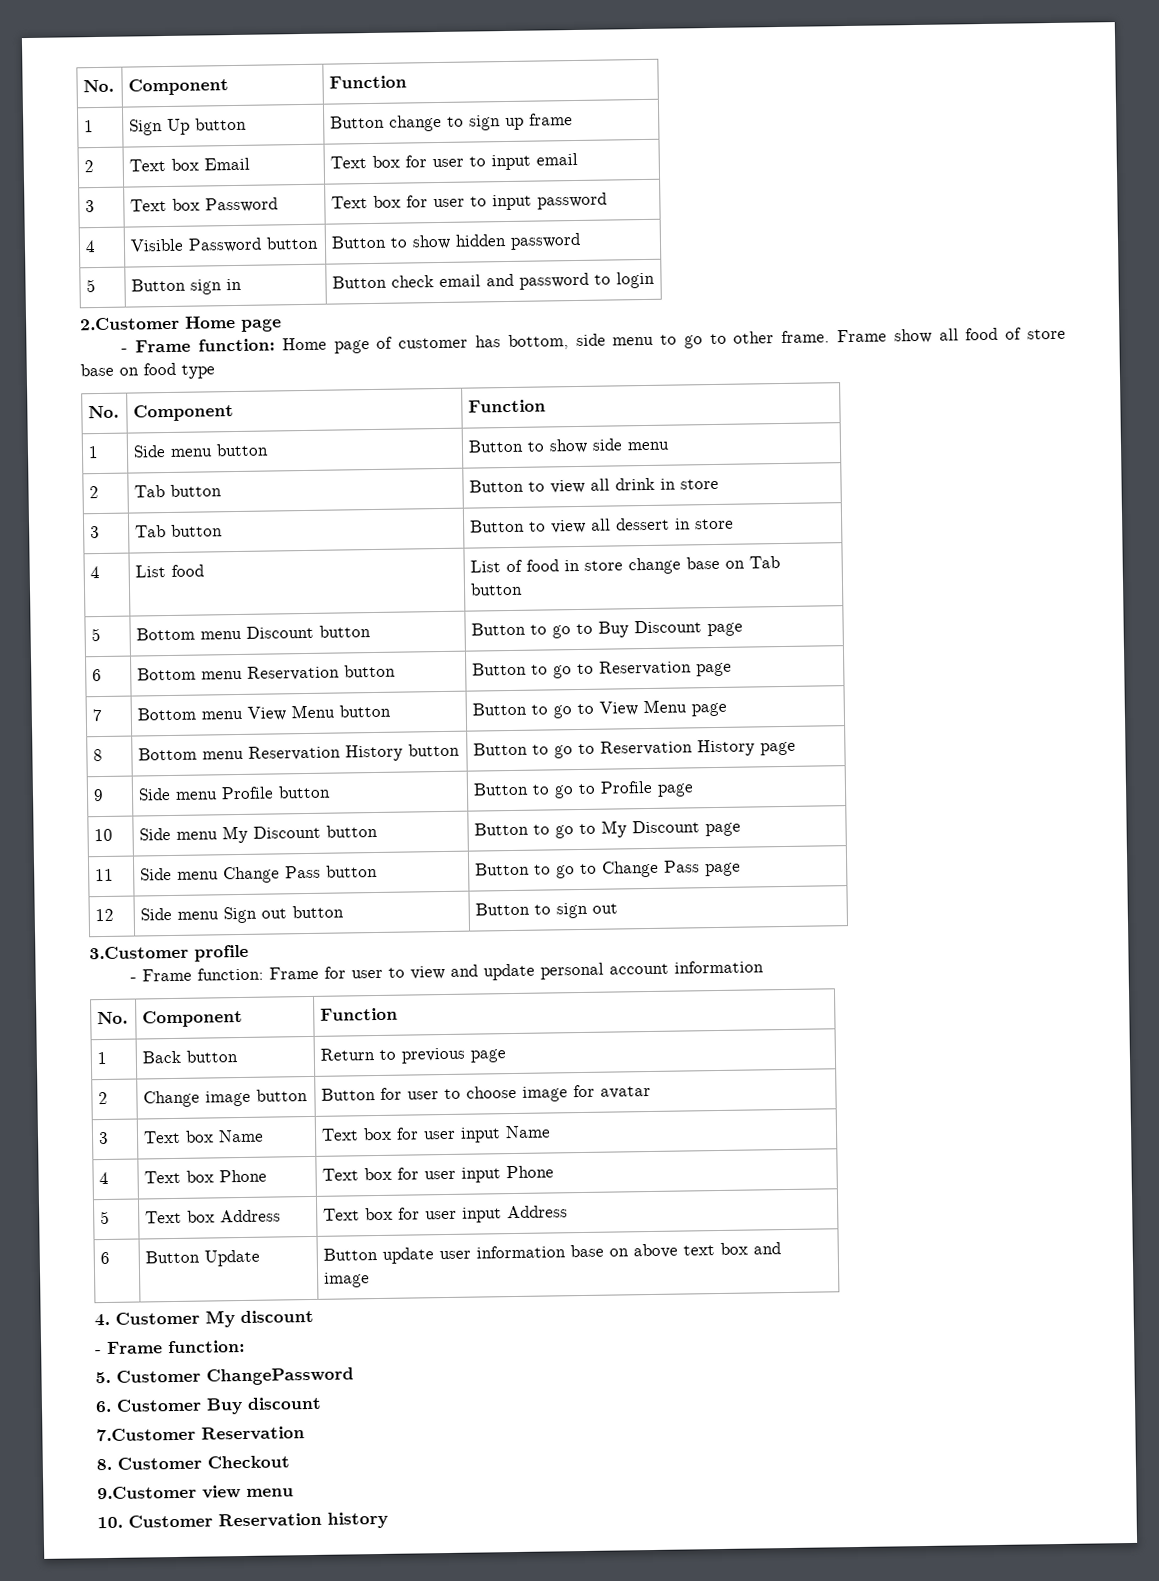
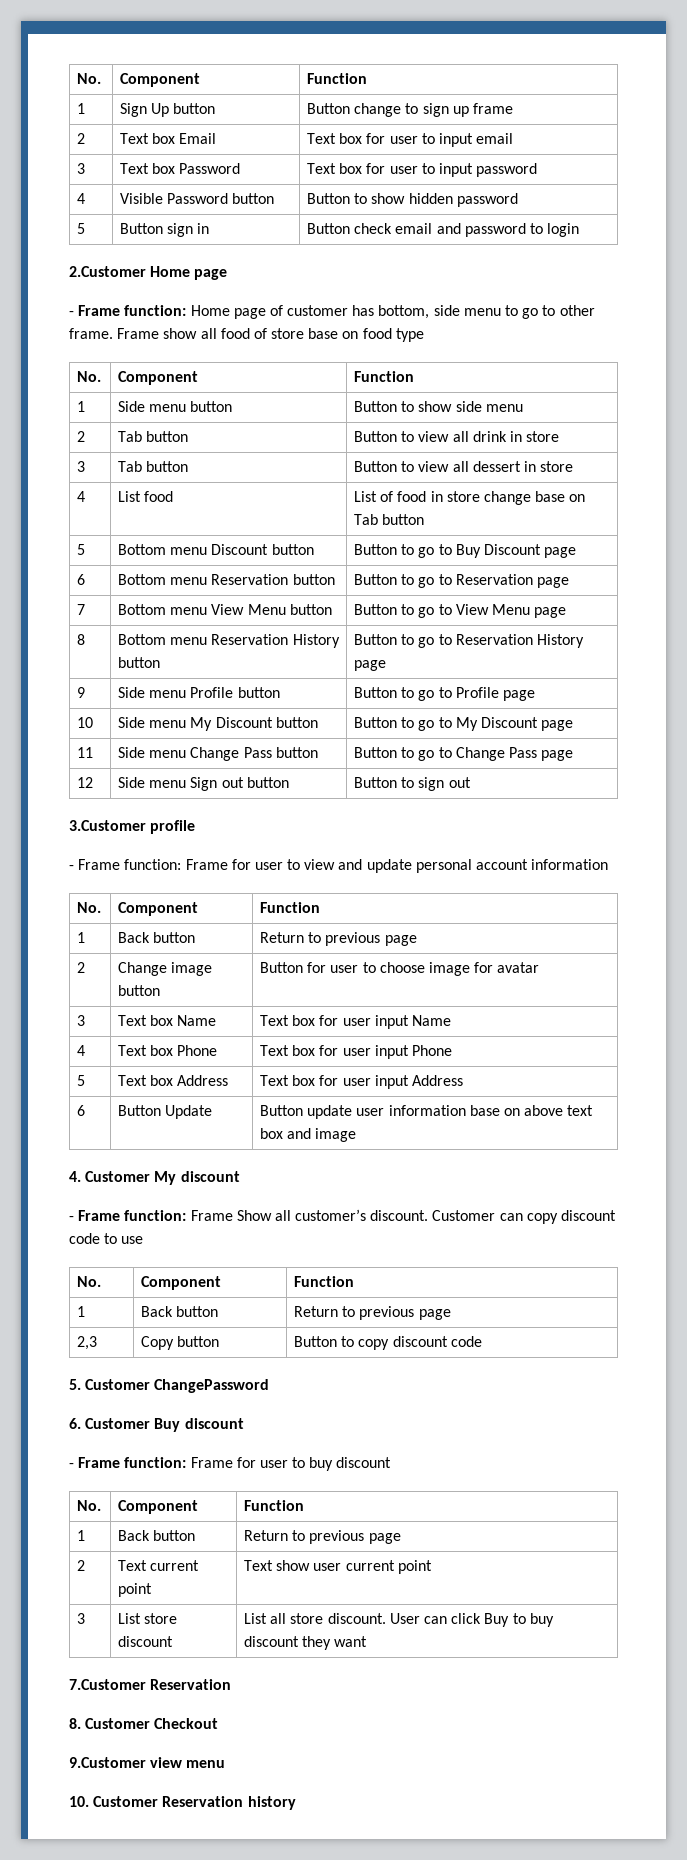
(245, 1346) none -> [190,1209,617,1224] [69,1233,144,1244] [77,1276,102,1287] [141,1276,222,1290] [294,1276,355,1287] [77,1306,86,1317] [141,1306,219,1317] [294,1306,451,1320] [77,1336,98,1350] [141,1336,220,1350] [294,1336,482,1350] Frame Show all customer’s discount. Customer can copy discount code to use // No. | Component | Function // 1 | Back button | Return to previous page // 2,3 | Copy button | Button to copy discount code
(322, 1403) none -> [69,1457,392,1471] [77,1500,102,1511] [118,1500,199,1514] [244,1500,305,1511] [77,1530,86,1541] [118,1530,196,1541] [244,1530,401,1544] [77,1560,86,1571] [118,1560,200,1571] [118,1583,153,1597] [244,1560,432,1574] [77,1613,86,1624] [118,1613,178,1624] [118,1636,174,1647] [244,1613,554,1627] [244,1636,368,1650] // - Frame function: Frame for user to buy discount // No. | Component | Function // 1 | Back button | Return to previous page // 2 | Text current point | Text show user current point // 3 | List store discount | List all store discount. User can click Buy to buy discount they want

